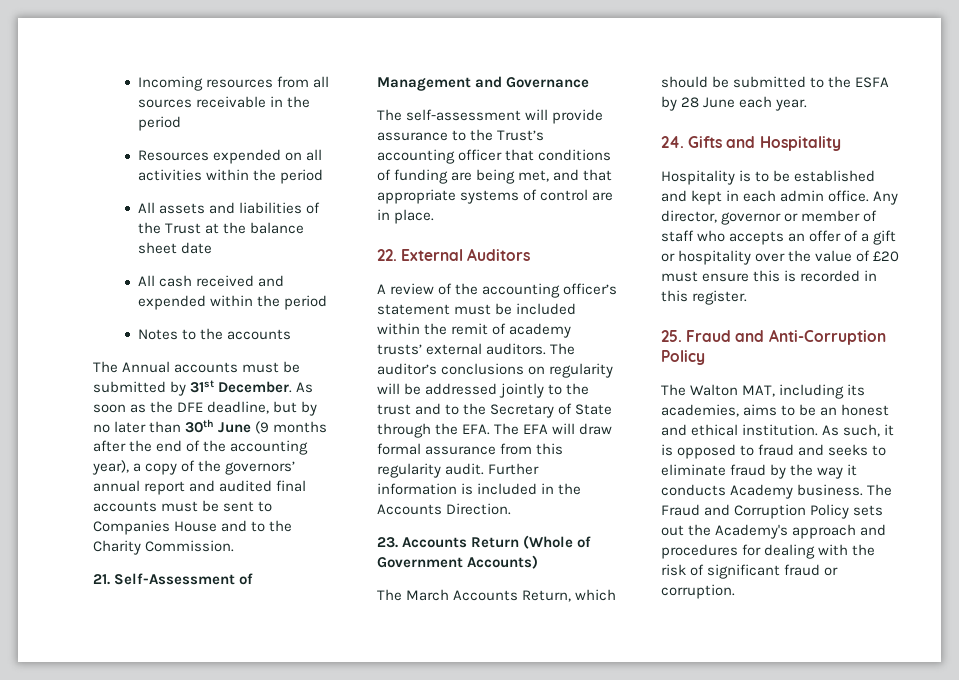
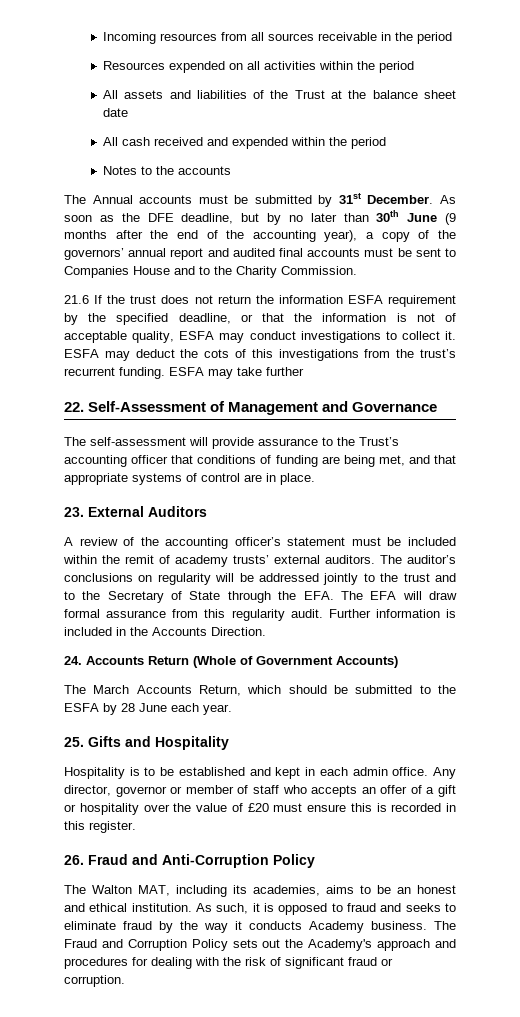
[93,574,110,585] 21. -> [64,295,456,307] [64,313,456,325] [64,331,456,343] [64,349,457,361] [64,367,304,379] [64,402,84,412] 21.6 If the trust does not return the information ESFA requirement by the specified deadline, or that the information is not of acceptable quality, ESFA may conduct investigations to collect it. ESFA may deduct the cots of this investigations from the trust’s recurrent funding. ESFA may take further // 22.
[377,249,397,261] 22. -> [64,507,84,517] 23.
[377,537,398,548] 23. -> [64,656,82,665] 24.
[661,136,684,148] 24. -> [64,737,84,747] 25.
[661,330,682,342] 25. -> [64,855,84,865] 26.

